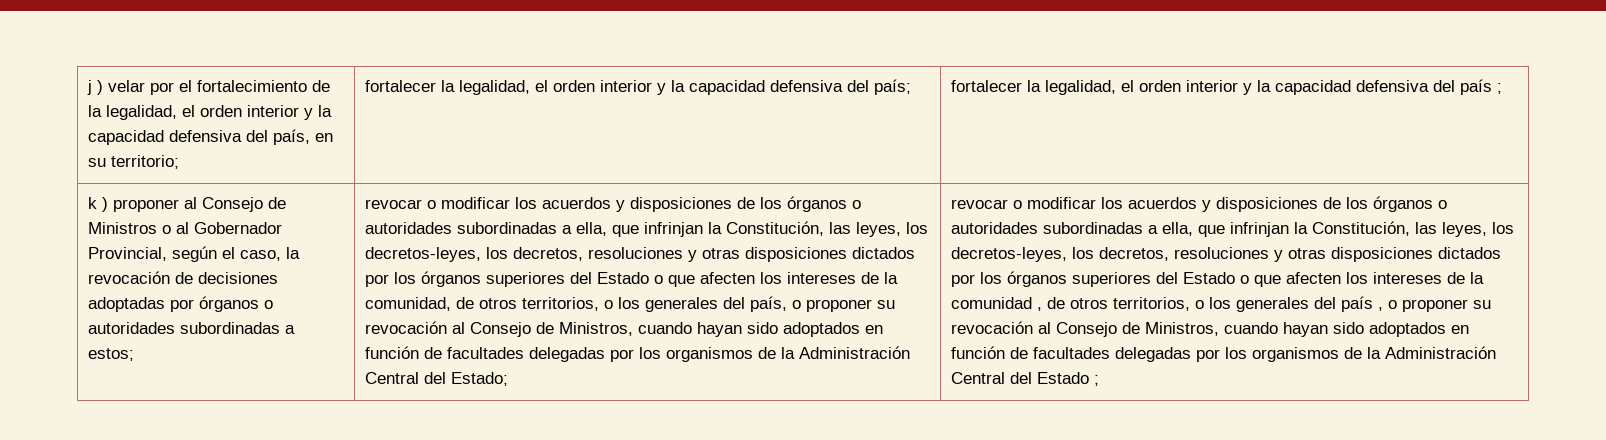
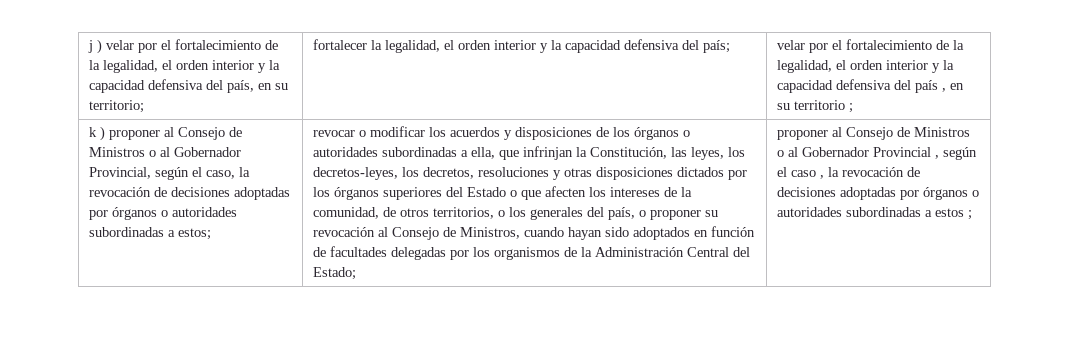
[951,80,1023,92] fortalecer -> [777,39,950,53] velar por el fortalecimiento de
(1493, 87) none -> [942,83,965,92] [777,100,846,110] , en su territorio
[951,196,1448,212] [951,221,1515,237] [951,247,1502,262] [951,271,1485,287] [951,296,1492,312] [951,321,1470,337] [951,346,1497,362] [951,372,1090,384] revocar o modificar los acuerdos y disposiciones de los órganos o autoridades subordinadas a ella, que infrinjan la Constitución, las leyes, los decretos-leyes, los decretos, resoluciones y otras disposiciones dictados por los órganos superiores del Estado o que afecten los intereses de la comunidad , de otros territorios, o los generales del país , o proponer su revocación al Consejo de Ministros, cuando hayan sido adoptados en función de facultades delegadas por los organismos de la Administración Central del Estado -> [777,127,971,140] [777,147,978,160] [777,167,921,179] [777,187,980,200] [777,207,965,217] proponer al Consejo de Ministros o al Gobernador Provincial , según el caso , la revocación de decisiones adoptadas por órganos o autoridades subordinadas a estos

